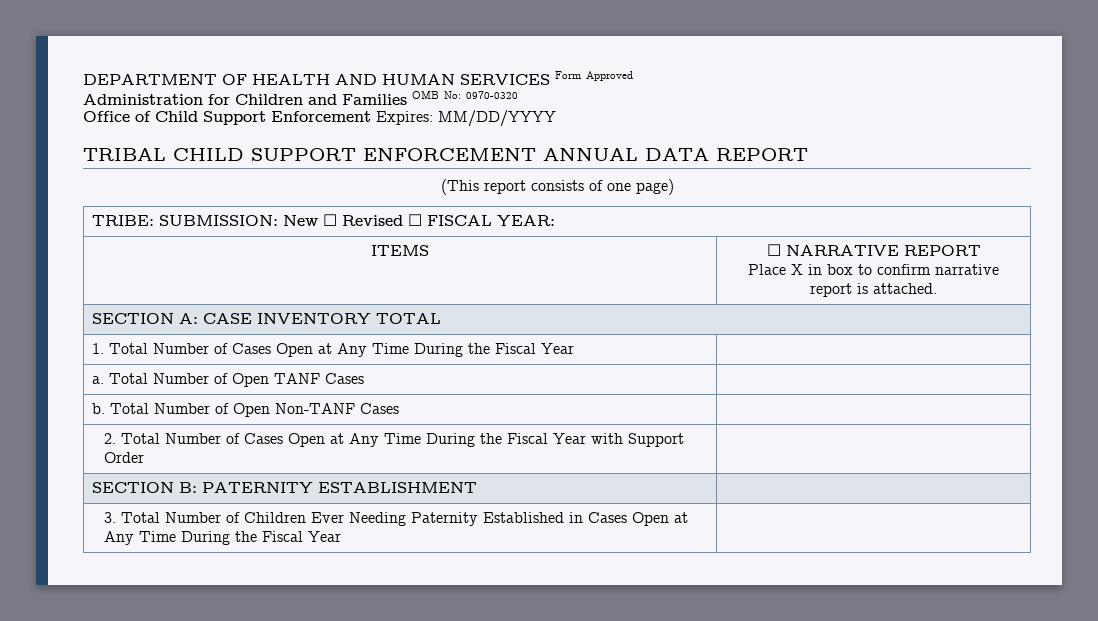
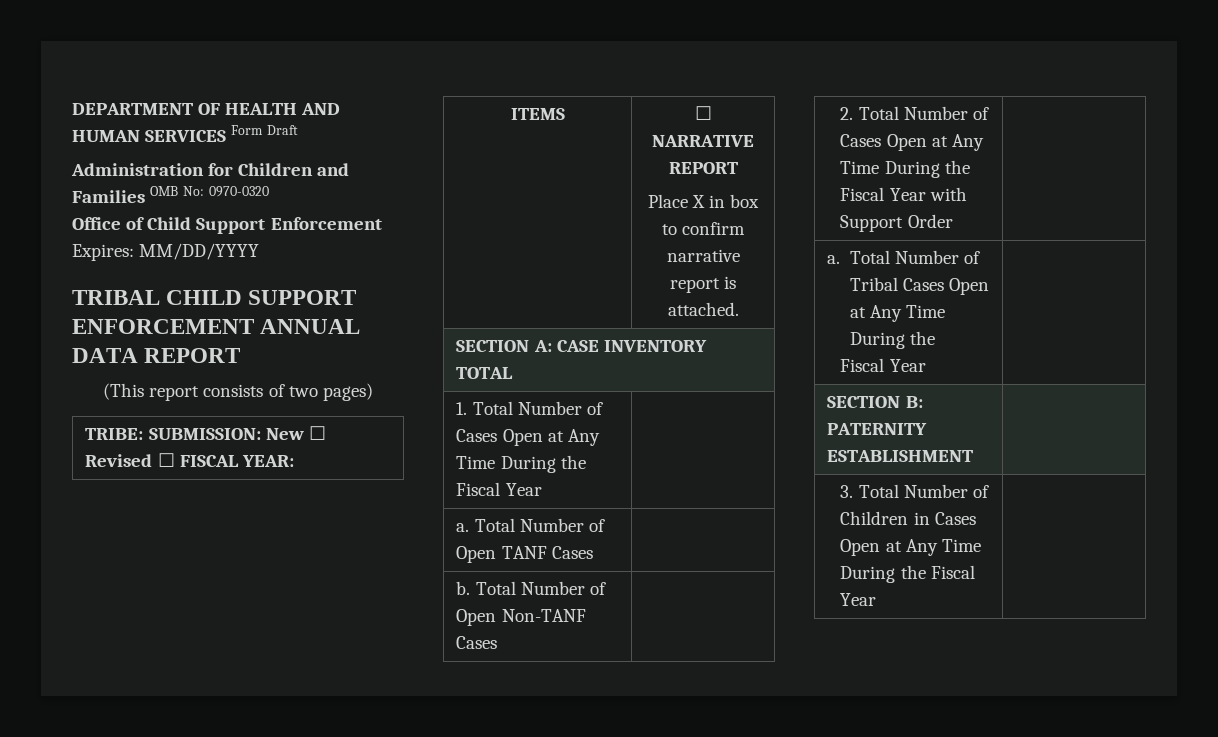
[586,71,633,81] Approved -> [267,125,299,135] Draft
[606,179,674,195] one page) -> [288,383,373,401] two pages)
(144, 457) none -> [827,250,981,264] [849,277,990,295] [849,305,946,322] [849,331,936,349] [840,358,926,372] // a. Total Number of Tribal Cases Open at Any Time During the // Fiscal Year |
[310,512,564,526] Ever Needing Paternity Established -> (909, 518) none

